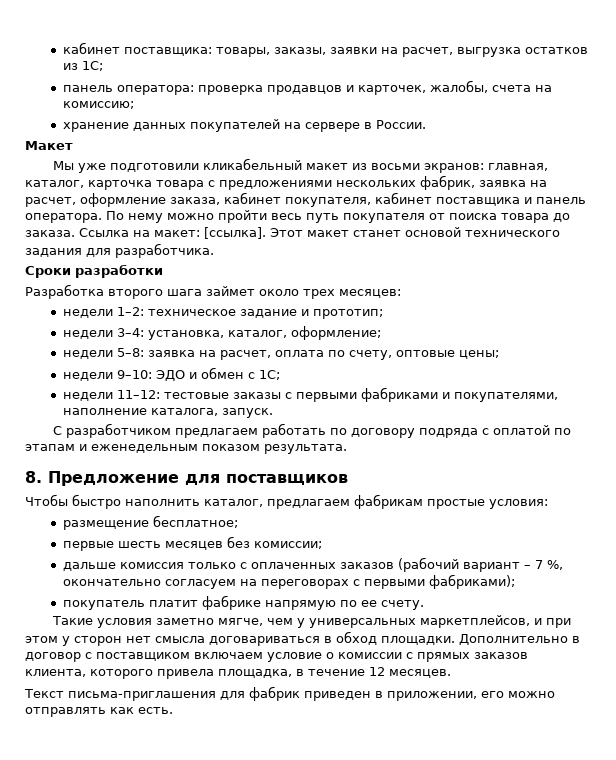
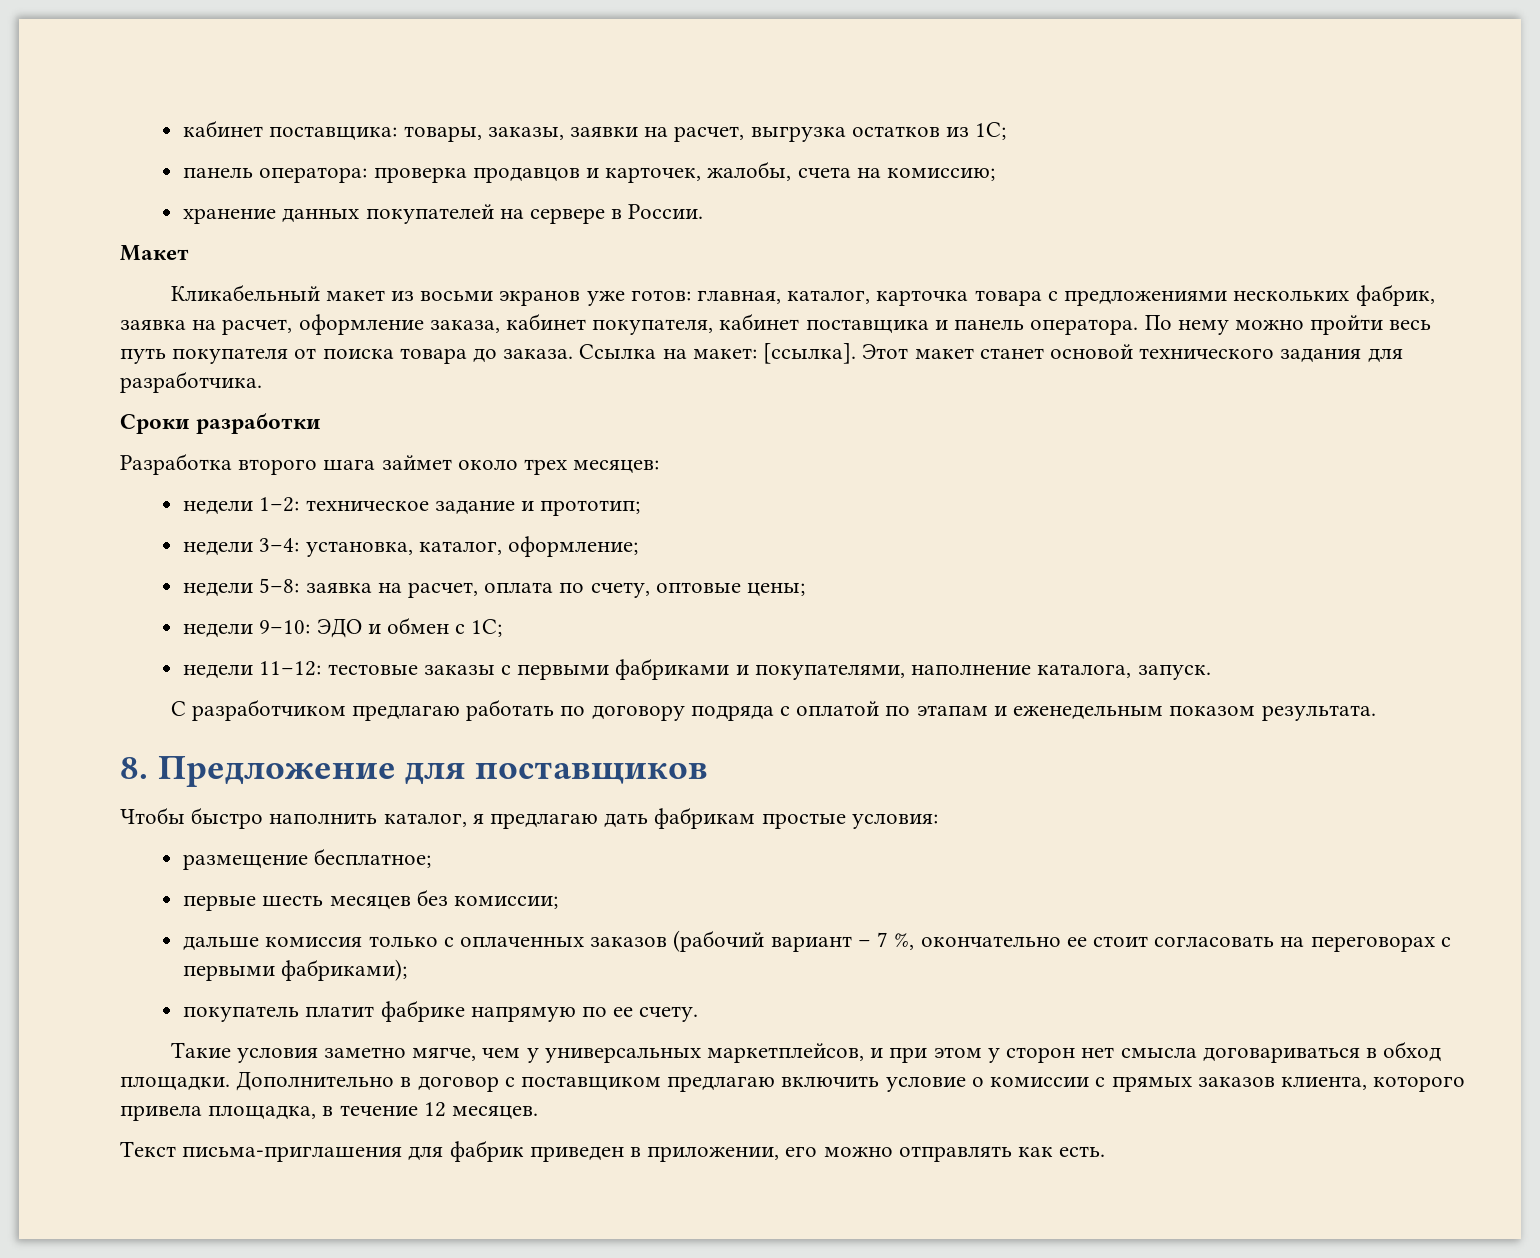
[52,158,484,173] Мы уже подготовили кликабельный макет из восьми экранов: -> [170,284,691,306] Кликабельный макет из восьми экранов уже готов:
[174,428,258,438] предлагаем -> [351,705,460,721] предлагаю
[267,499,350,509] предлагаем -> [472,813,649,829] я предлагаю дать
[164,579,236,589] согласуем -> [1066,936,1275,947] ее стоит согласовать
[194,652,263,659] включаем -> [667,1076,880,1092] предлагаю включить

